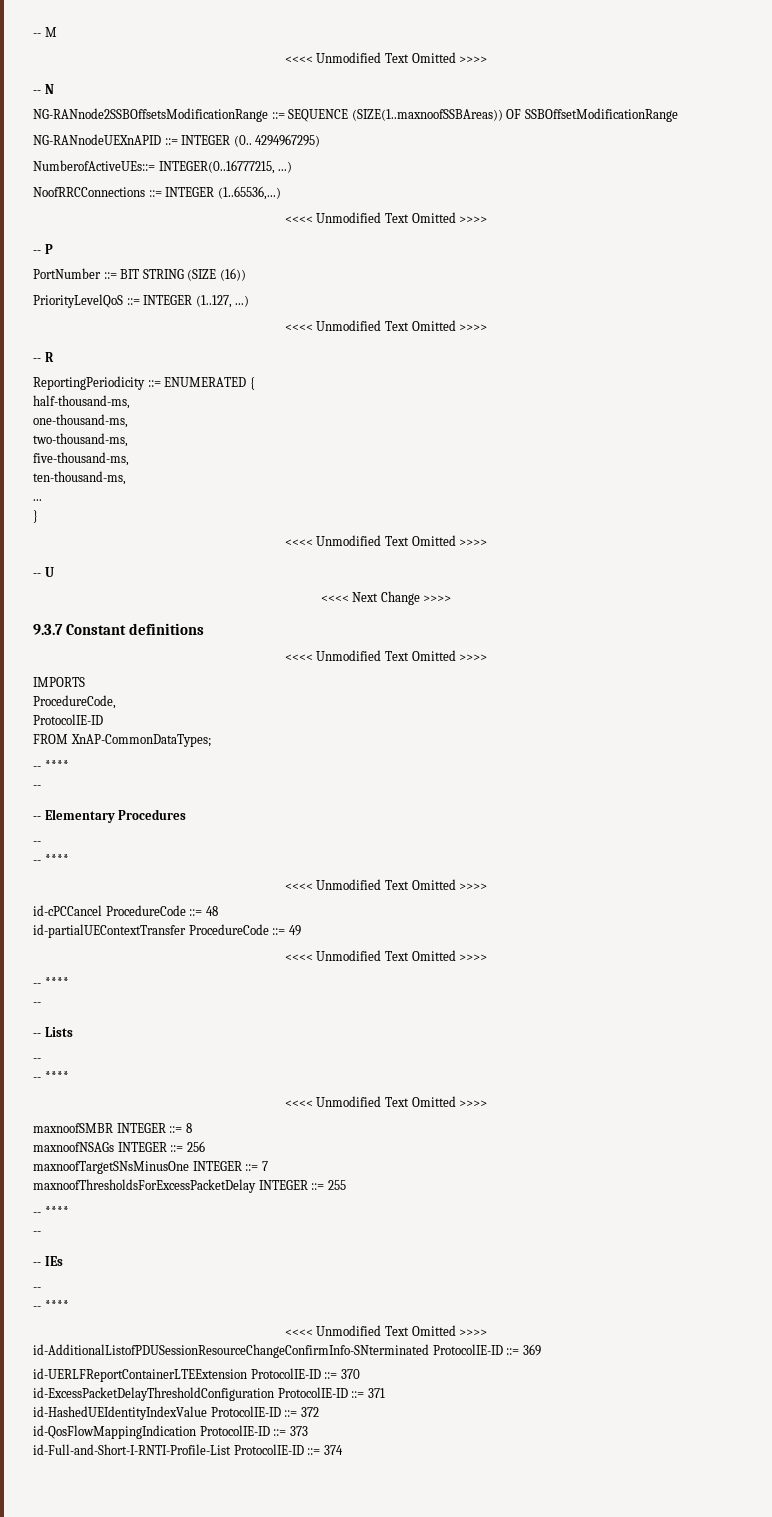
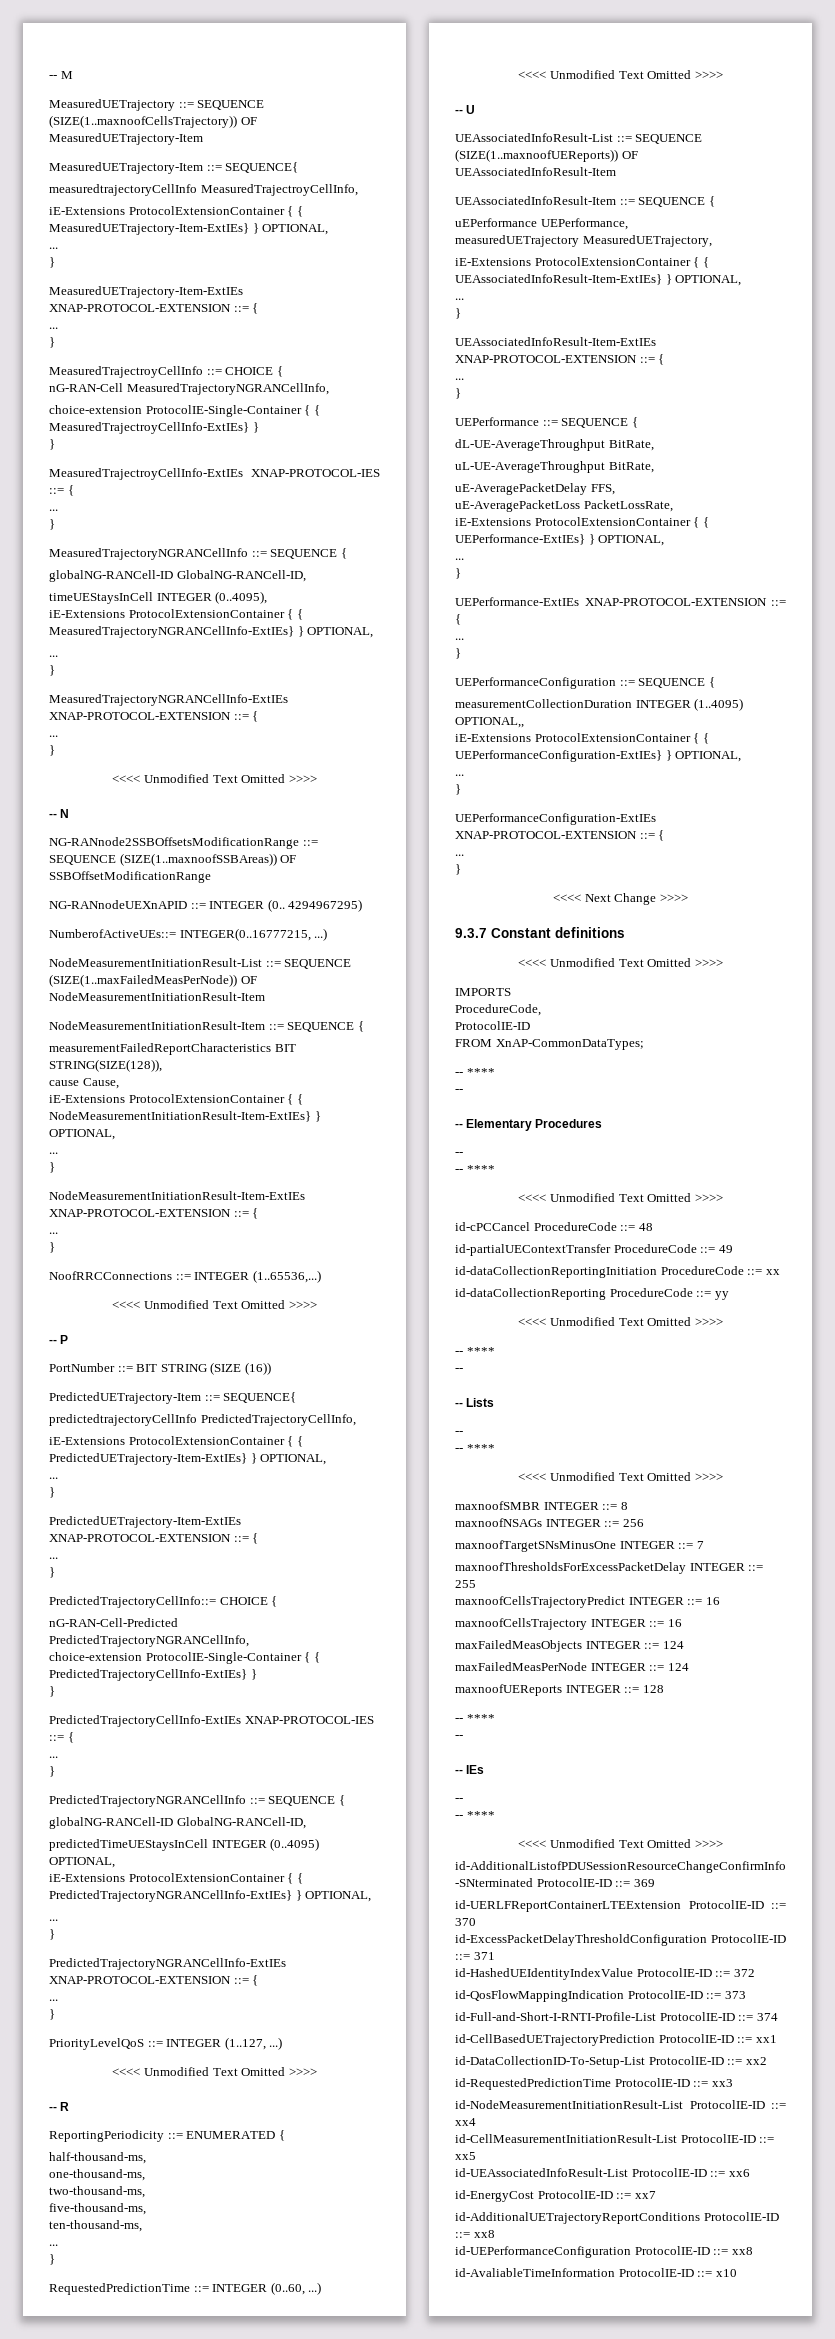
(57, 32) none -> [49,99,265,111] [49,115,257,128] [49,133,203,145] [49,162,299,174] [49,184,358,196] [49,206,303,217] [49,223,329,235] [49,247,58,249] [49,257,55,268] [49,286,243,298] [49,303,259,314] [49,327,58,329] [49,337,55,348] [49,366,283,378] [49,383,329,395] [49,405,320,417] [49,422,259,434] [49,439,55,450] [49,468,380,480] [49,485,74,496] [49,509,58,511] [49,519,55,530] [49,548,347,560] [49,570,306,582] [49,591,268,604] [49,609,303,620] [49,626,374,638] [49,655,58,657] [49,665,55,676] [49,694,288,706] [49,711,259,722] [49,735,58,737] [49,745,55,756] // MeasuredUETrajectory ::= SEQUENCE (SIZE(1..maxnoofCellsTrajectory)) OF MeasuredUETrajectory-Item // MeasuredUETrajectory-Item ::= SEQUENCE{ // measuredtrajectoryCellInfo MeasuredTrajectroyCellInfo, // iE-Extensions ProtocolExtensionContainer { { MeasuredUETrajectory-Item-ExtIEs} } OPTIONAL, // ... // } // MeasuredUETrajectory-Item-ExtIEs XNAP-PROTOCOL-EXTENSION ::= { // ... // } // MeasuredTrajectroyCellInfo ::= CHOICE { // nG-RAN-Cell MeasuredTrajectoryNGRANCellInfo, // choice-extension ProtocolIE-Single-Container { { MeasuredTrajectroyCellInfo-ExtIEs} } // } // MeasuredTrajectroyCellInfo-ExtIEs XNAP-PROTOCOL-IES ::= { // ... // } // MeasuredTrajectoryNGRANCellInfo ::= SEQUENCE { // globalNG-RANCell-ID GlobalNG-RANCell-ID, // timeUEStaysInCell INTEGER (0..4095), // iE-Extensions ProtocolExtensionContainer { { MeasuredTrajectoryNGRANCellInfo-ExtIEs} } OPTIONAL, // ... // } // MeasuredTrajectoryNGRANCellInfo-ExtIEs XNAP-PROTOCOL-EXTENSION ::= { // ... // }
(293, 167) none -> [49,958,352,969] [49,974,257,987] [49,992,265,1001] [49,1021,364,1032] [49,1043,296,1055] [49,1059,162,1072] [49,1078,119,1089] [49,1094,303,1105] [49,1111,321,1122] [49,1129,115,1140] [49,1152,58,1154] [49,1162,55,1173] [49,1191,305,1200] [49,1208,259,1219] [49,1232,58,1234] [49,1242,55,1253] // NodeMeasurementInitiationResult-List ::= SEQUENCE (SIZE(1..maxFailedMeasPerNode)) OF NodeMeasurementInitiationResult-Item // NodeMeasurementInitiationResult-Item ::= SEQUENCE { // measurementFailedReportCharacteristics BIT STRING(SIZE(128)), // cause Cause, // iE-Extensions ProtocolExtensionContainer { { NodeMeasurementInitiationResult-Item-ExtIEs} } OPTIONAL, // ... // } // NodeMeasurementInitiationResult-Item-ExtIEs XNAP-PROTOCOL-EXTENSION ::= { // ... // }
(246, 274) none -> [49,1392,297,1404] [49,1414,356,1426] [49,1436,303,1447] [49,1453,327,1465] [49,1477,58,1479] [49,1487,55,1498] [49,1516,241,1528] [49,1533,259,1544] [49,1557,58,1559] [49,1567,55,1578] [49,1596,278,1608] [49,1618,178,1627] [49,1635,249,1647] [49,1652,320,1664] [49,1669,257,1681] [49,1686,55,1697] [49,1715,374,1727] [49,1732,74,1743] [49,1756,58,1758] [49,1766,55,1777] [49,1795,345,1807] [49,1817,306,1829] [49,1838,320,1851] [49,1857,115,1868] [49,1873,303,1884] [49,1890,372,1902] [49,1919,58,1921] [49,1929,55,1940] [49,1958,286,1970] [49,1975,259,1986] [49,1999,58,2001] [49,2009,55,2020] // PredictedUETrajectory-Item ::= SEQUENCE{ // predictedtrajectoryCellInfo PredictedTrajectoryCellInfo, // iE-Extensions ProtocolExtensionContainer { { PredictedUETrajectory-Item-ExtIEs} } OPTIONAL, // ... // } // PredictedUETrajectory-Item-ExtIEs XNAP-PROTOCOL-EXTENSION ::= { // ... // } // PredictedTrajectoryCellInfo::= CHOICE { // nG-RAN-Cell-Predicted PredictedTrajectoryNGRANCellInfo, // choice-extension ProtocolIE-Single-Container { { PredictedTrajectoryCellInfo-ExtIEs} } // } // PredictedTrajectoryCellInfo-ExtIEs XNAP-PROTOCOL-IES ::= { // ... // } // PredictedTrajectoryNGRANCellInfo ::= SEQUENCE { // globalNG-RANCell-ID GlobalNG-RANCell-ID, // predictedTimeUEStaysInCell INTEGER (0..4095) OPTIONAL, // iE-Extensions ProtocolExtensionContainer { { PredictedTrajectoryNGRANCellInfo-ExtIEs} } OPTIONAL, // ... // } // PredictedTrajectoryNGRANCellInfo-ExtIEs XNAP-PROTOCOL-EXTENSION ::= { // ... // }
(38, 516) none -> [49,2282,322,2295] // RequestedPredictionTime ::= INTEGER (0..60, ...)
(54, 572) none -> [455,133,703,144] [455,149,638,162] [455,167,616,176] [455,196,715,207] [455,218,628,230] [455,235,712,247] [455,257,709,268] [455,274,742,286] [455,298,464,300] [455,308,461,319] [455,337,656,346] [455,354,665,365] [455,378,464,380] [455,388,461,399] [455,417,638,428] [455,439,654,451] [455,461,654,473] [455,483,615,495] [455,500,673,512] [455,517,709,528] [455,534,665,546] [455,558,464,560] [455,568,461,579] [455,597,786,606] [455,614,461,625] [455,638,464,640] [455,648,461,659] [455,677,715,689] [455,698,744,711] [455,717,524,728] [455,733,709,744] [455,750,742,762] [455,774,464,776] [455,784,461,795] [455,813,656,825] [455,830,665,841] [455,854,464,856] [455,864,461,875] // UEAssociatedInfoResult-List ::= SEQUENCE (SIZE(1..maxnoofUEReports)) OF UEAssociatedInfoResult-Item // UEAssociatedInfoResult-Item ::= SEQUENCE { // uEPerformance UEPerformance, // measuredUETrajectory MeasuredUETrajectory, // iE-Extensions ProtocolExtensionContainer { { UEAssociatedInfoResult-Item-ExtIEs} } OPTIONAL, // ... // } // UEAssociatedInfoResult-Item-ExtIEs XNAP-PROTOCOL-EXTENSION ::= { // ... // } // UEPerformance ::= SEQUENCE { // dL-UE-AverageThroughput BitRate, // uL-UE-AverageThroughput BitRate, // uE-AveragePacketDelay FFS, // uE-AveragePacketLoss PacketLossRate, // iE-Extensions ProtocolExtensionContainer { { UEPerformance-ExtIEs} } OPTIONAL, // ... // } // UEPerformance-ExtIEs XNAP-PROTOCOL-EXTENSION ::= { // ... // } // UEPerformanceConfiguration ::= SEQUENCE { // measurementCollectionDuration INTEGER (1..4095) OPTIONAL,, // iE-Extensions ProtocolExtensionContainer { { UEPerformanceConfiguration-ExtIEs} } OPTIONAL, // ... // } // UEPerformanceConfiguration-ExtIEs XNAP-PROTOCOL-EXTENSION ::= { // ... // }
(301, 930) none -> [455,1266,780,1278] [455,1288,729,1300] // id-dataCollectionReportingInitiation ProcedureCode ::= xx // id-dataCollectionReporting ProcedureCode ::= yy
(346, 1185) none -> [455,1596,720,1608] [455,1618,682,1630] [455,1640,684,1652] [455,1662,689,1671] [455,1684,664,1696] // maxnoofCellsTrajectoryPredict INTEGER ::= 16 // maxnoofCellsTrajectory INTEGER ::= 16 // maxFailedMeasObjects INTEGER ::= 124 // maxFailedMeasPerNode INTEGER ::= 124 // maxnoofUEReports INTEGER ::= 128
(343, 1450) none -> [455,2034,777,2046] [455,2056,767,2068] [455,2078,733,2090] [455,2100,786,2109] [455,2118,476,2126] [455,2134,775,2143] [455,2152,476,2160] [455,2168,750,2177] [455,2190,656,2202] [455,2212,779,2224] [455,2230,495,2238] [455,2246,753,2258] [455,2268,737,2277] // id-CellBasedUETrajectoryPrediction ProtocolIE-ID ::= xx1 // id-DataCollectionID-To-Setup-List ProtocolIE-ID ::= xx2 // id-RequestedPredictionTime ProtocolIE-ID ::= xx3 // id-NodeMeasurementInitiationResult-List ProtocolIE-ID ::= xx4 // id-CellMeasurementInitiationResult-List ProtocolIE-ID ::= xx5 // id-UEAssociatedInfoResult-List ProtocolIE-ID ::= xx6 // id-EnergyCost ProtocolIE-ID ::= xx7 // id-AdditionalUETrajectoryReportConditions ProtocolIE-ID ::= xx8 // id-UEPerformanceConfiguration ProtocolIE-ID ::= xx8 // id-AvaliableTimeInformation ProtocolIE-ID ::= x10

